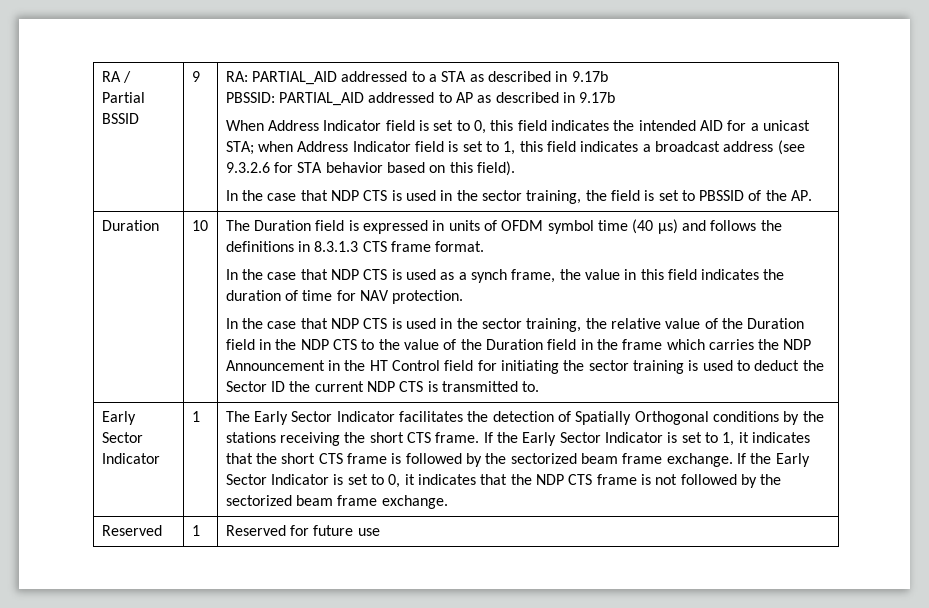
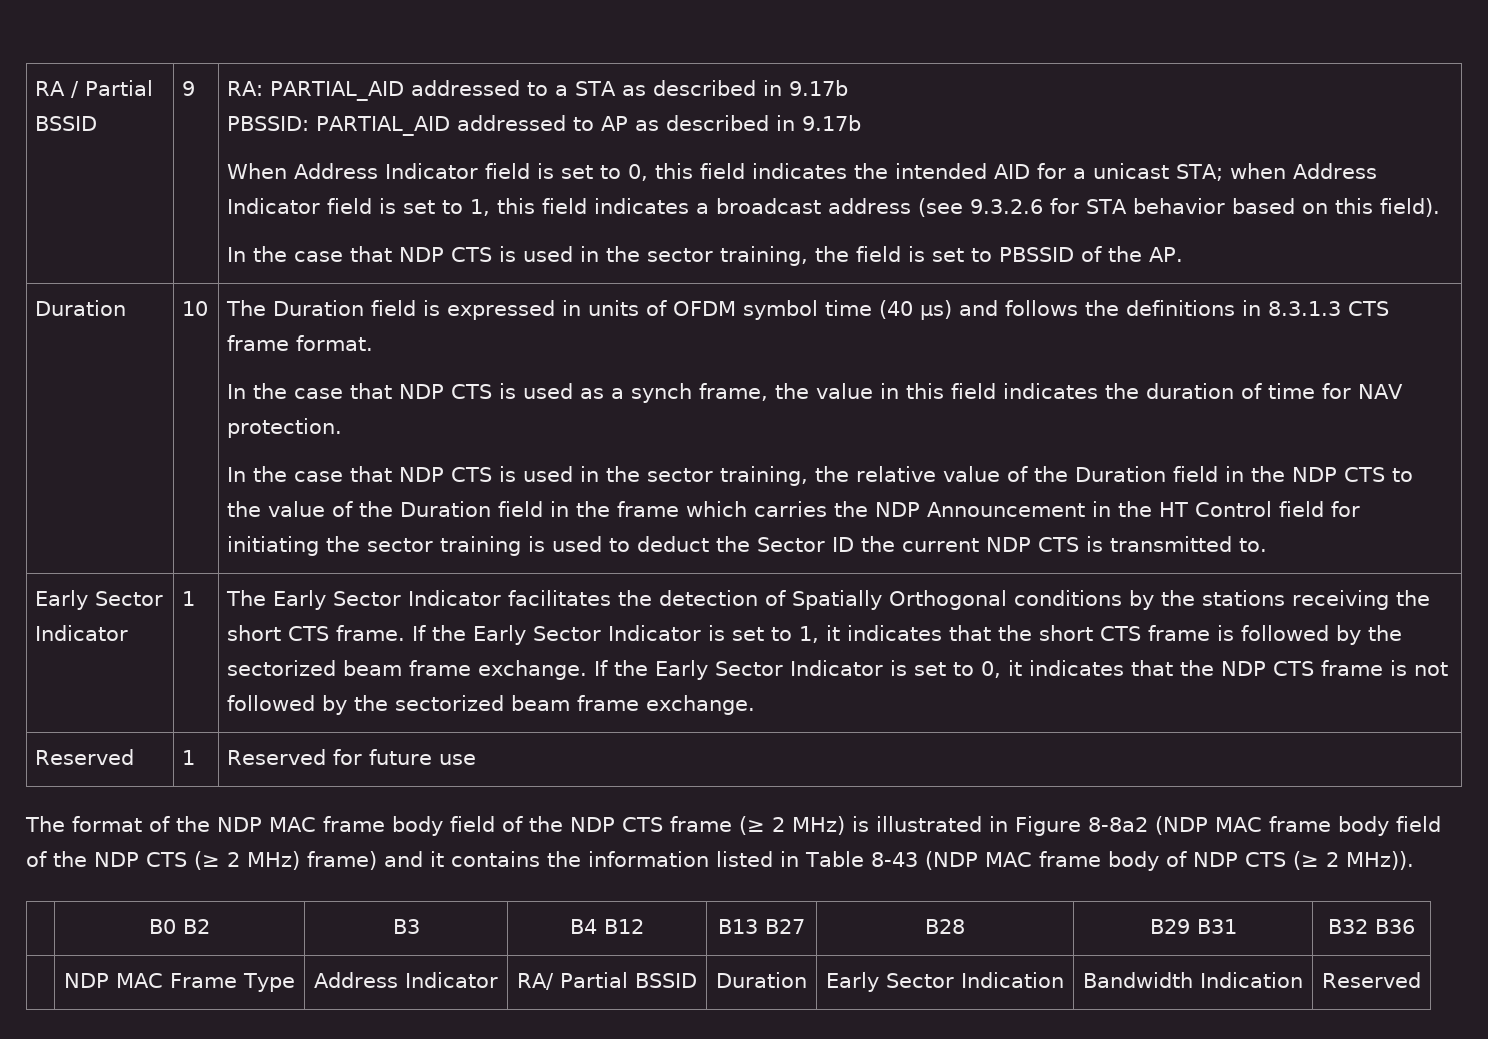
(380, 532) none -> [25,816,1441,836] [26,851,1414,871] [149,919,210,934] [392,919,420,934] [570,919,644,934] [718,919,805,934] [925,919,965,934] [1149,919,1237,934] [1328,919,1415,934] [64,973,296,992] [314,972,499,988] [517,972,697,990] [716,972,807,988] [826,972,1064,992] [1083,972,1303,988] [1322,972,1422,988] // The format of the NDP MAC frame body field of the NDP CTS frame (≥ 2 MHz) is illustrated in Figure 8-8a2 (NDP MAC frame body field of the NDP CTS (≥ 2 MHz) frame) and it contains the information listed in Table 8-43 (NDP MAC frame body of NDP CTS (≥ 2 MHz)). // | B0 B2 | B3 | B4 B12 | B13 B27 | B28 | B29 B31 | B32 B36 // | NDP MAC Frame Type | Address Indicator | RA/ Partial BSSID | Duration | Early Sector Indication | Bandwidth Indication | Reserved

